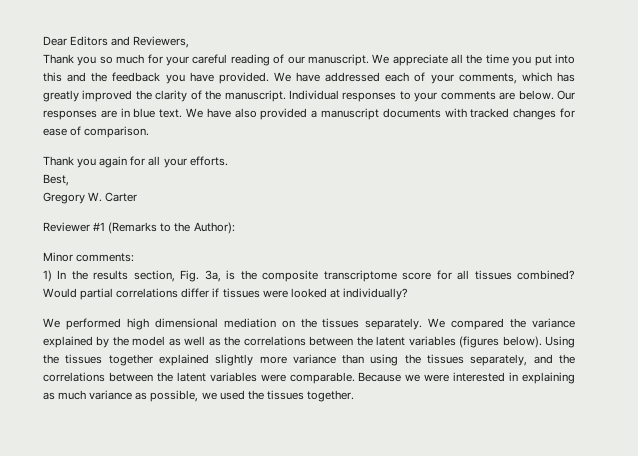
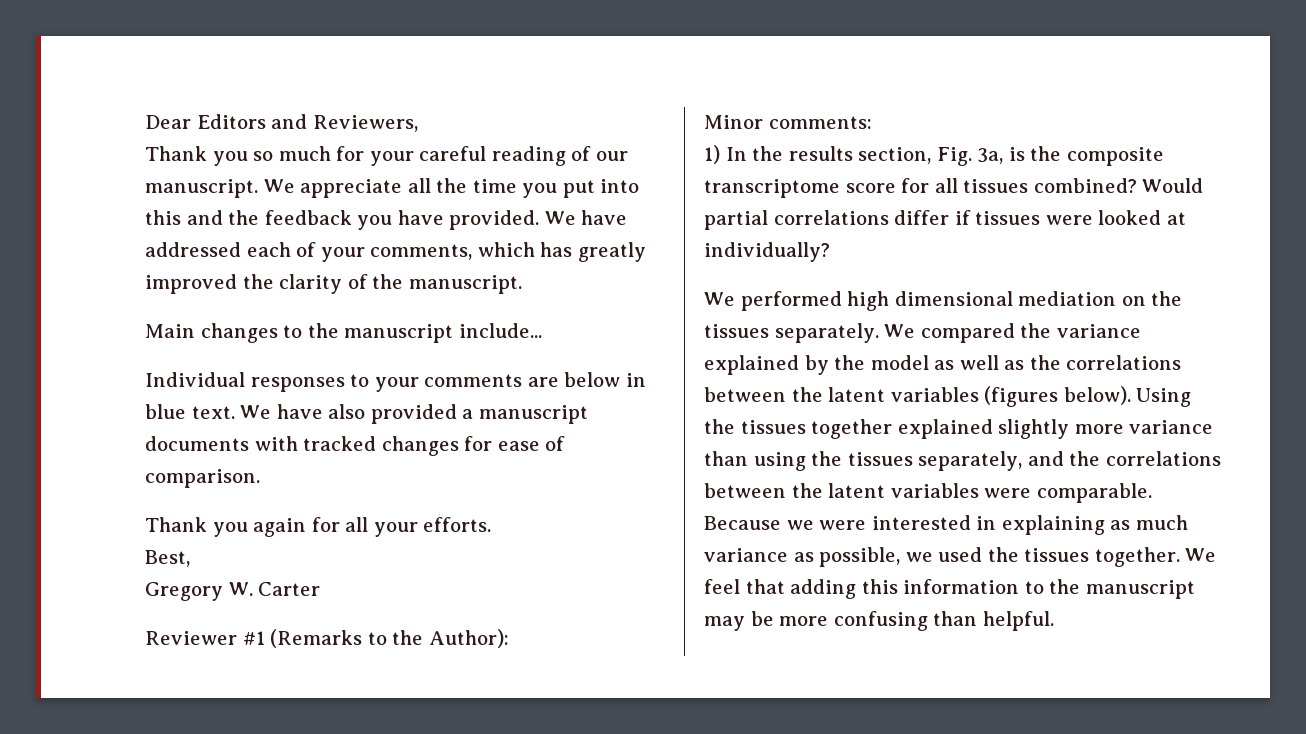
(286, 96) none -> [145,323,542,343] // Main changes to the manuscript include... //
[518,90,575,100] [43,110,117,120] below. Our responses are -> [564,372,621,387] below
(354, 396) none -> [1185,548,1217,562] [704,579,1195,599] [704,611,1054,631] We feel that adding this information to the manuscript may be more confusing than helpful.

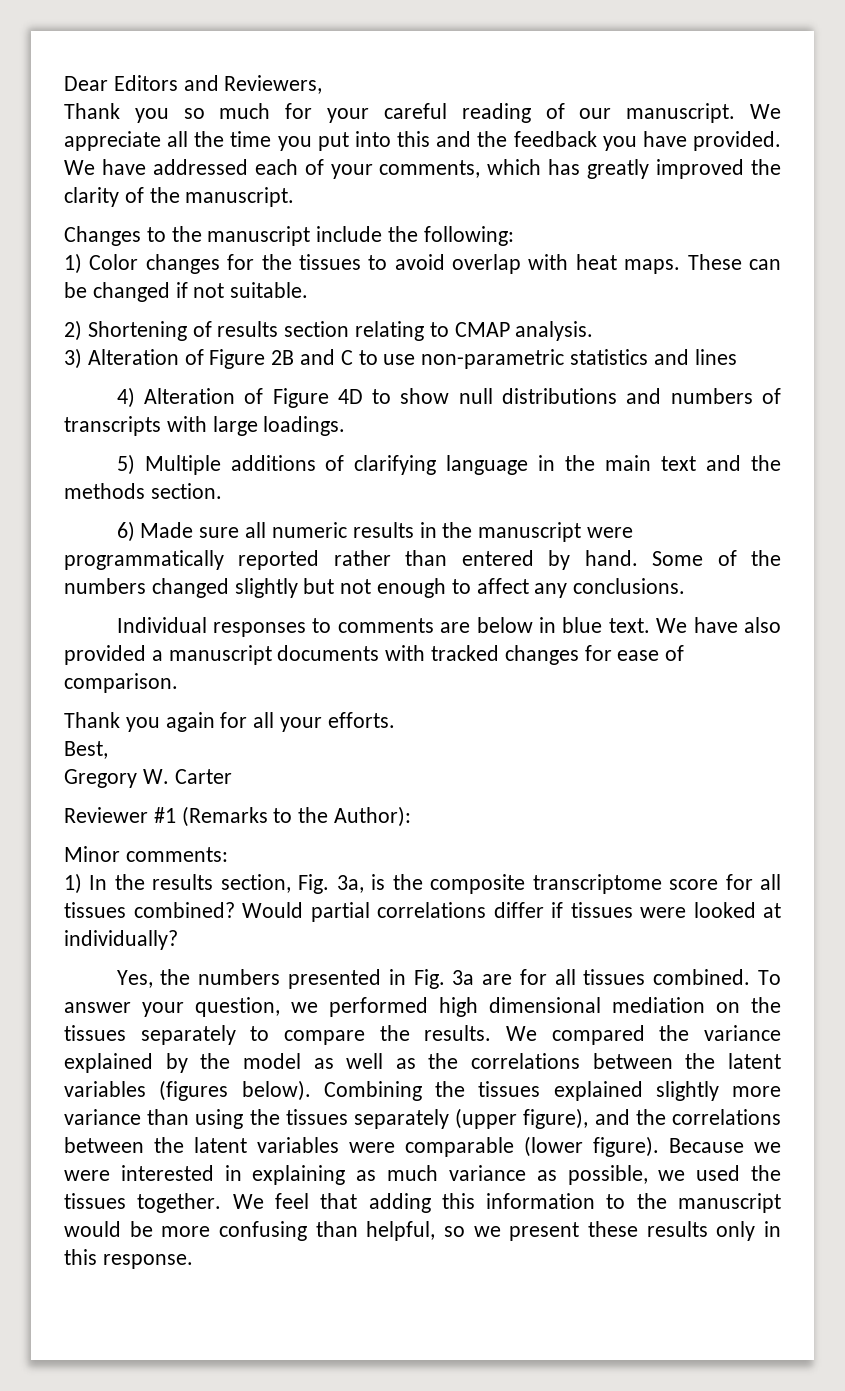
[145,323,542,343] Main changes to the manuscript include... -> [64,226,514,246] [64,253,781,274] [64,282,309,302] [64,320,594,341] [64,348,737,369] [116,387,781,408] [64,416,346,436] [116,454,781,475] [64,483,222,499] [116,521,633,542] [64,550,782,570] [64,578,686,598] Changes to the manuscript include the following: // 1) Color changes for the tissues to avoid overlap with heat maps. These can be changed if not suitable. // 2) Shortening of results section relating to CMAP analysis. // 3) Alteration of Figure 2B and C to use non-parametric statistics and lines // 4) Alteration of Figure 4D to show null distributions and numbers of transcripts with large loadings. // 5) Multiple additions of clarifying language in the main text and the methods section. // 6) Made sure all numeric results in the manuscript were programmatically reported rather than entered by hand. Some of the numbers changed slightly but not enough to affect any conclusions.
[374,377,419,392] your -> (332, 625) none
[704,292,735,306] We -> [116,969,781,989] [64,997,318,1017] Yes, the numbers presented in Fig. 3a are for all tissues combined. To answer your question, we
[774,323,879,343] separately. -> [140,1025,492,1045] separately to compare the results.
[1136,388,1192,407] [704,419,893,439] Using the tissues together -> [323,1081,541,1101] Combining the tissues
[918,451,1023,471] separately, -> [353,1108,589,1129] separately (upper figure),
[1036,483,1152,503] comparable. -> [405,1136,659,1157] comparable (lower figure).
[704,616,745,631] may -> [64,1221,121,1237] would
[982,611,1054,631] helpful. -> [366,1221,781,1241] [64,1249,193,1269] helpful, so we present these results only in this response.

